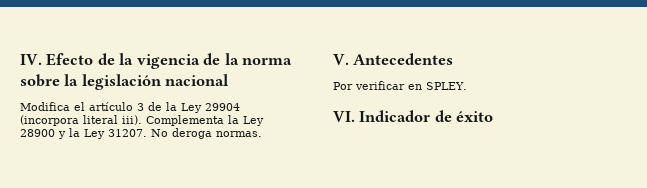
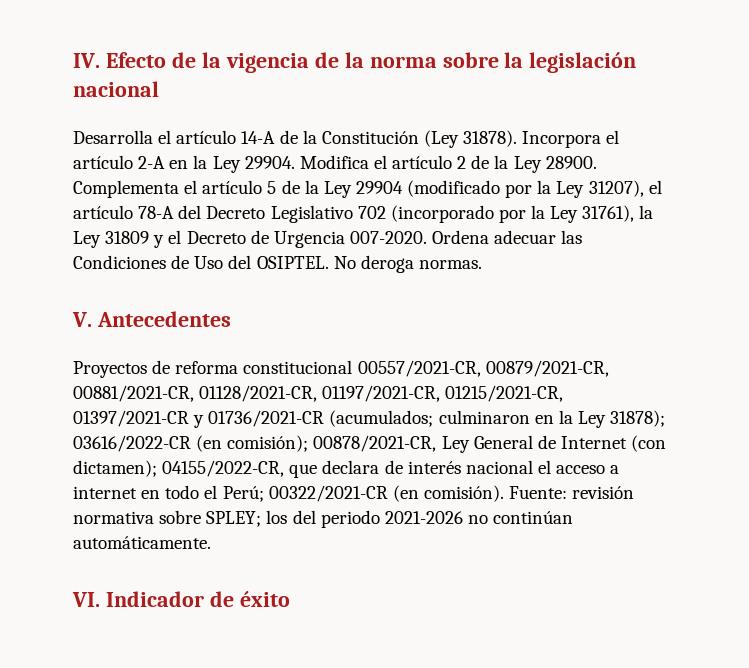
[20,102,240,113] [20,115,264,126] [20,128,147,139] Modifica el artículo 3 de la Ley 29904 (incorpora literal iii). Complementa la Ley 28900 y la Ley 31207. -> [73,130,620,148] [73,155,597,173] [73,180,662,198] [73,205,654,223] [73,230,583,248] [73,255,329,269] Desarrolla el artículo 14-A de la Constitución (Ley 31878). Incorpora el artículo 2-A en la Ley 29904. Modifica el artículo 2 de la Ley 28900. Complementa el artículo 5 de la Ley 29904 (modificado por la Ley 31207), el artículo 78-A del Decreto Legislativo 702 (incorporado por la Ley 31761), la Ley 31809 y el Decreto de Urgencia 007-2020. Ordena adecuar las Condiciones de Uso del OSIPTEL.
[333,81,467,90] Por verificar en SPLEY. -> [73,360,609,378] [73,385,564,402] [73,410,666,428] [73,435,667,453] [73,460,620,478] [73,485,635,502] [73,510,574,528] [73,536,211,549] Proyectos de reforma constitucional 00557/2021-CR, 00879/2021-CR, 00881/2021-CR, 01128/2021-CR, 01197/2021-CR, 01215/2021-CR, 01397/2021-CR y 01736/2021-CR (acumulados; culminaron en la Ley 31878); 03616/2022-CR (en comisión); 00878/2021-CR, Ley General de Internet (con dictamen); 04155/2022-CR, que declara de interés nacional el acceso a internet en todo el Perú; 00322/2021-CR (en comisión). Fuente: revisión normativa sobre SPLEY; los del periodo 2021-2026 no continúan automáticamente.

